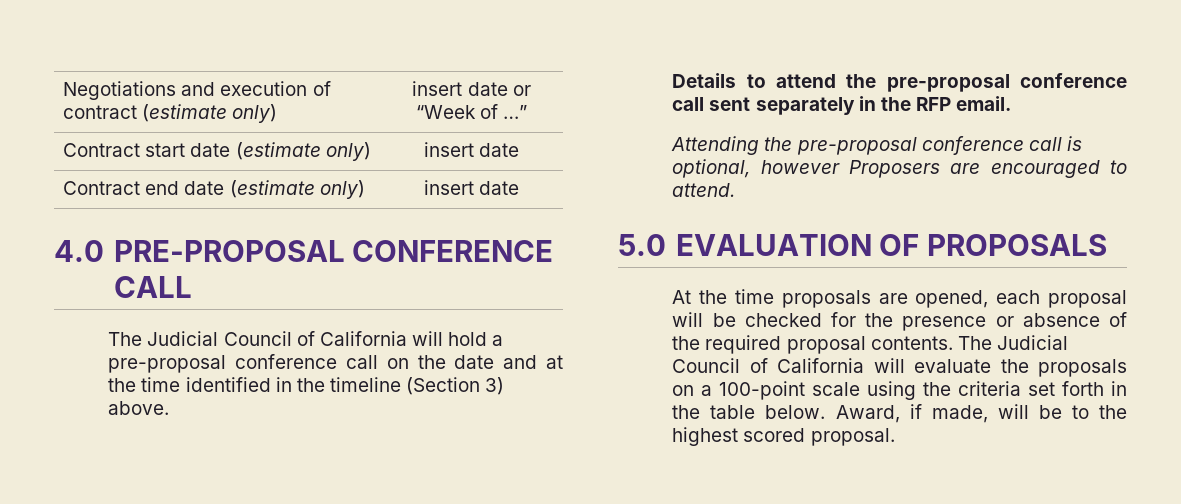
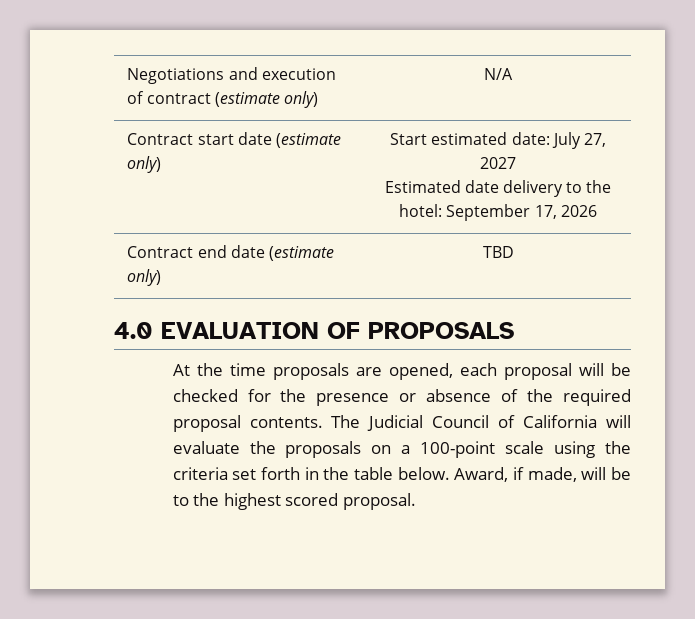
[412,81,531,96] [415,104,528,119] insert date or “Week of …” -> [484,68,513,80] N/A
[423,142,520,157] insert date -> [390,132,606,149] [480,157,516,169] [384,180,612,197] [399,204,597,221] Start estimated date: July 27, 2027 // Estimated date delivery to the hotel: September 17, 2026
[423,180,520,195] [54,240,554,262] [113,276,192,298] [108,331,504,346] [108,354,564,373] [108,377,505,395] [108,401,170,415] [672,73,1127,92] [672,96,1012,115] [671,136,1082,155] [672,159,1127,178] [672,183,736,197] [618,234,666,256] insert date // 4.0 PRE-PROPOSAL CONFERENCE CALL // The Judicial Council of California will hold a pre-proposal conference call on the date and at the time identified in the timeline (Section 3) above. // Details to attend the pre-proposal conference call sent separately in the RFP email. // Attending the pre-proposal conference call is optional, however Proposers are encouraged to attend. // 5.0 -> [482,246,514,258] [114,322,152,339] TBD // 4.0

